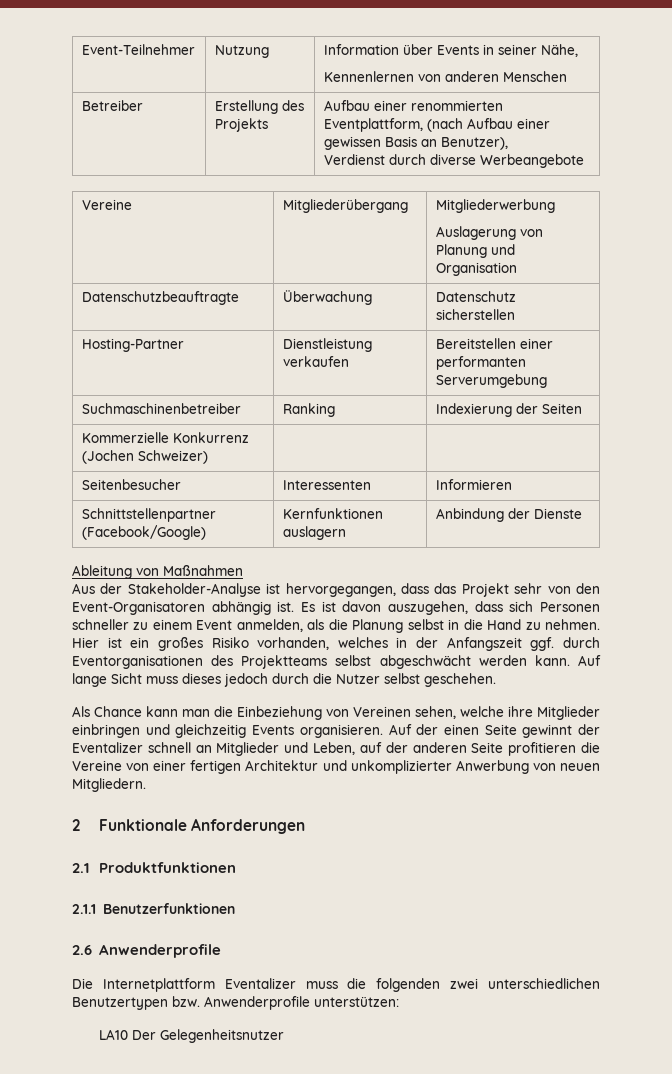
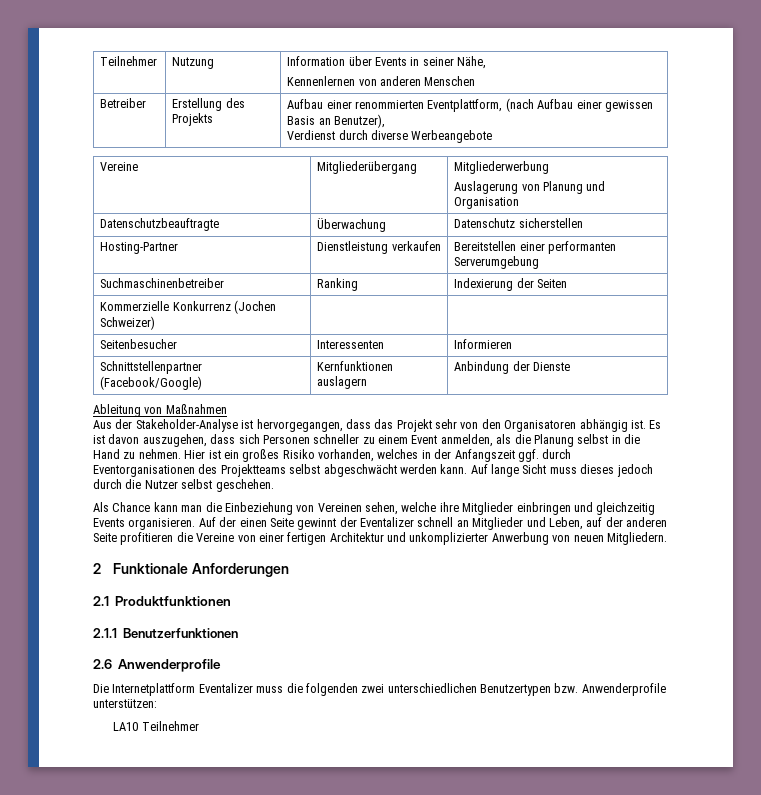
[81,44,195,55] Event-Teilnehmer -> [100,56,158,66] Teilnehmer
[72,601,205,615] Event-Organisatoren -> [504,420,577,432] Organisatoren
[131,1029,284,1043] Der Gelegenheitsnutzer -> [141,721,199,731] Teilnehmer

